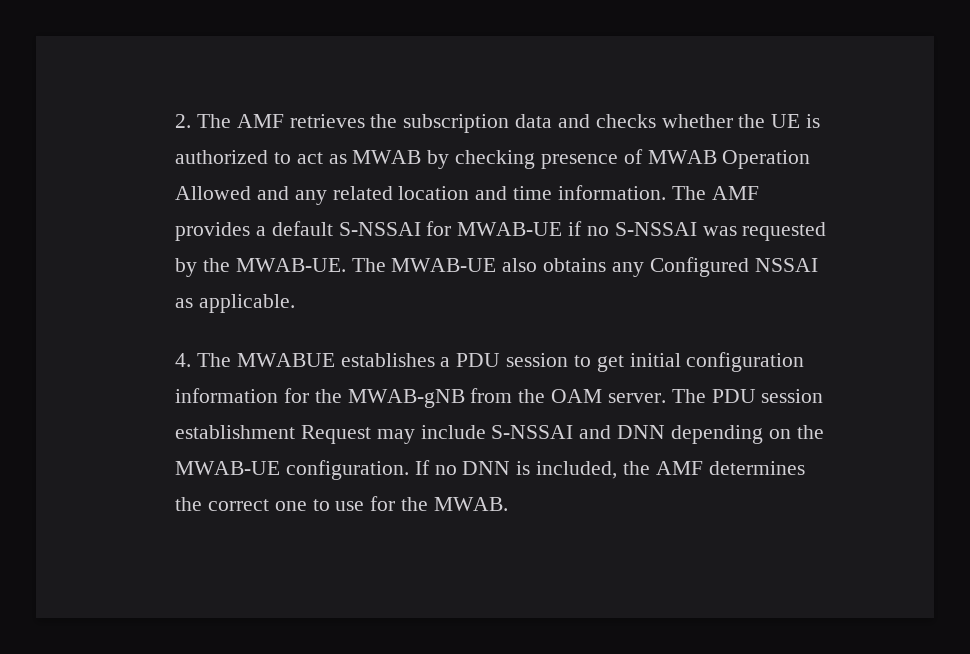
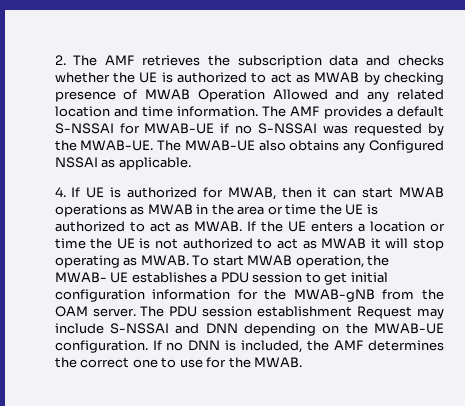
[197,353,335,367] The MWABUE -> [71,187,445,200] [54,204,378,217] [54,221,445,232] [54,238,445,251] [54,255,390,268] [54,272,129,283] If UE is authorized for MWAB, then it can start MWAB operations as MWAB in the area or time the UE is authorized to act as MWAB. If the UE enters a location or time the UE is not authorized to act as MWAB it will stop operating as MWAB. To start MWAB operation, the MWAB- UE

